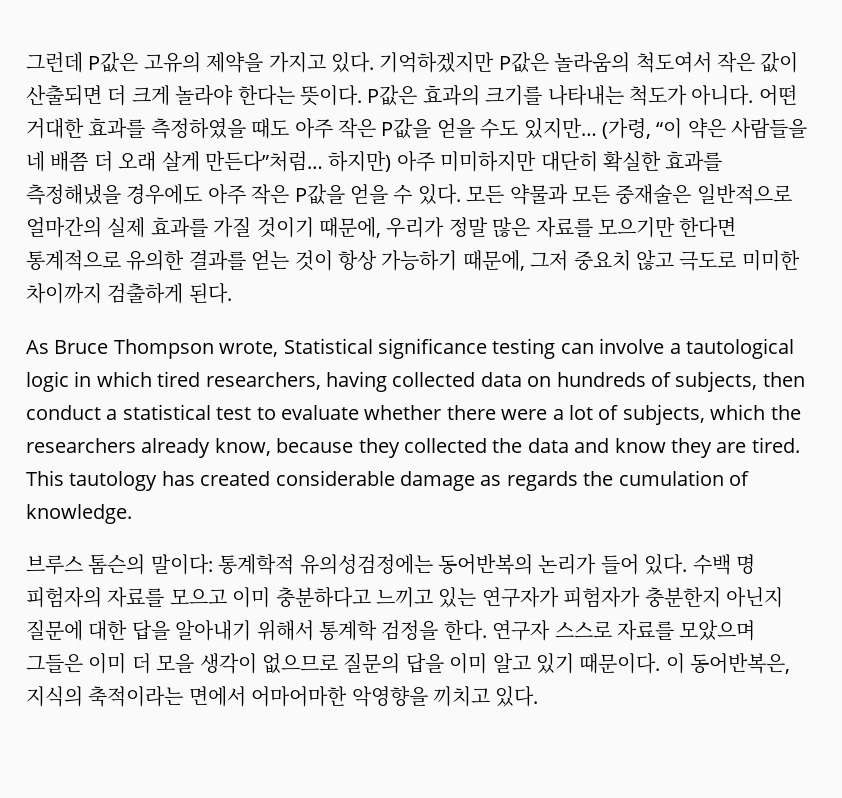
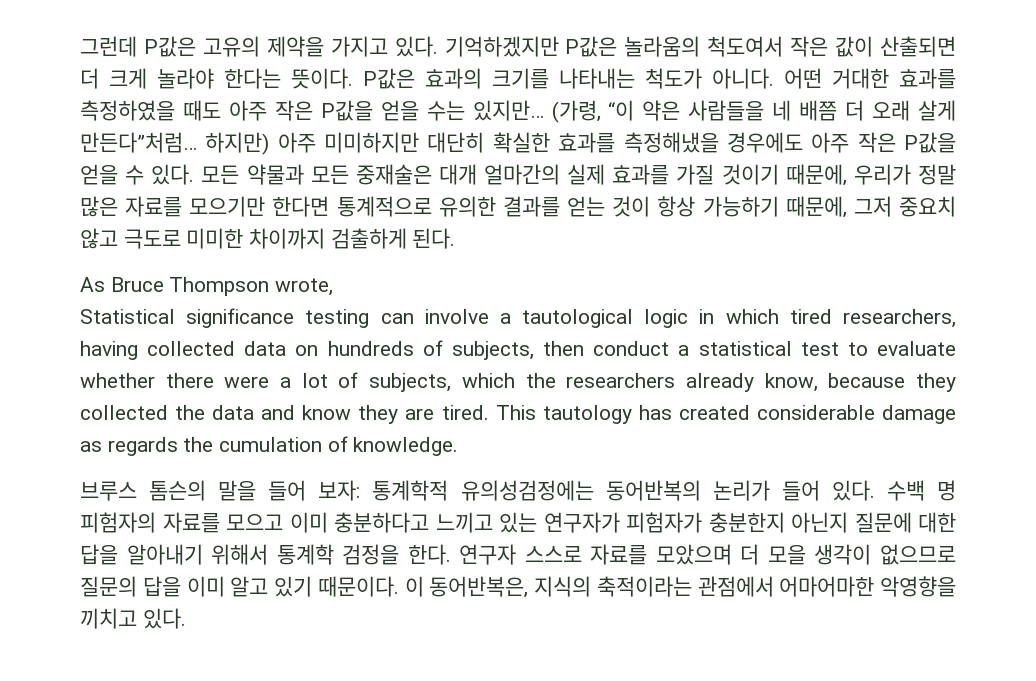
[480,118,519,139] 수도 -> [426,101,465,121] 수는
[696,184,792,205] 일반적으로 -> [438,164,477,185] 대개
(279, 349) none -> (334, 287) //
[150,554,213,575] 말이다: -> [218,480,361,501] 말을 들어 보자:
[26,653,127,674] 그들은 이미 -> (732, 554) none
[188,686,246,707] 면에서 -> [697,576,774,597] 관점에서

